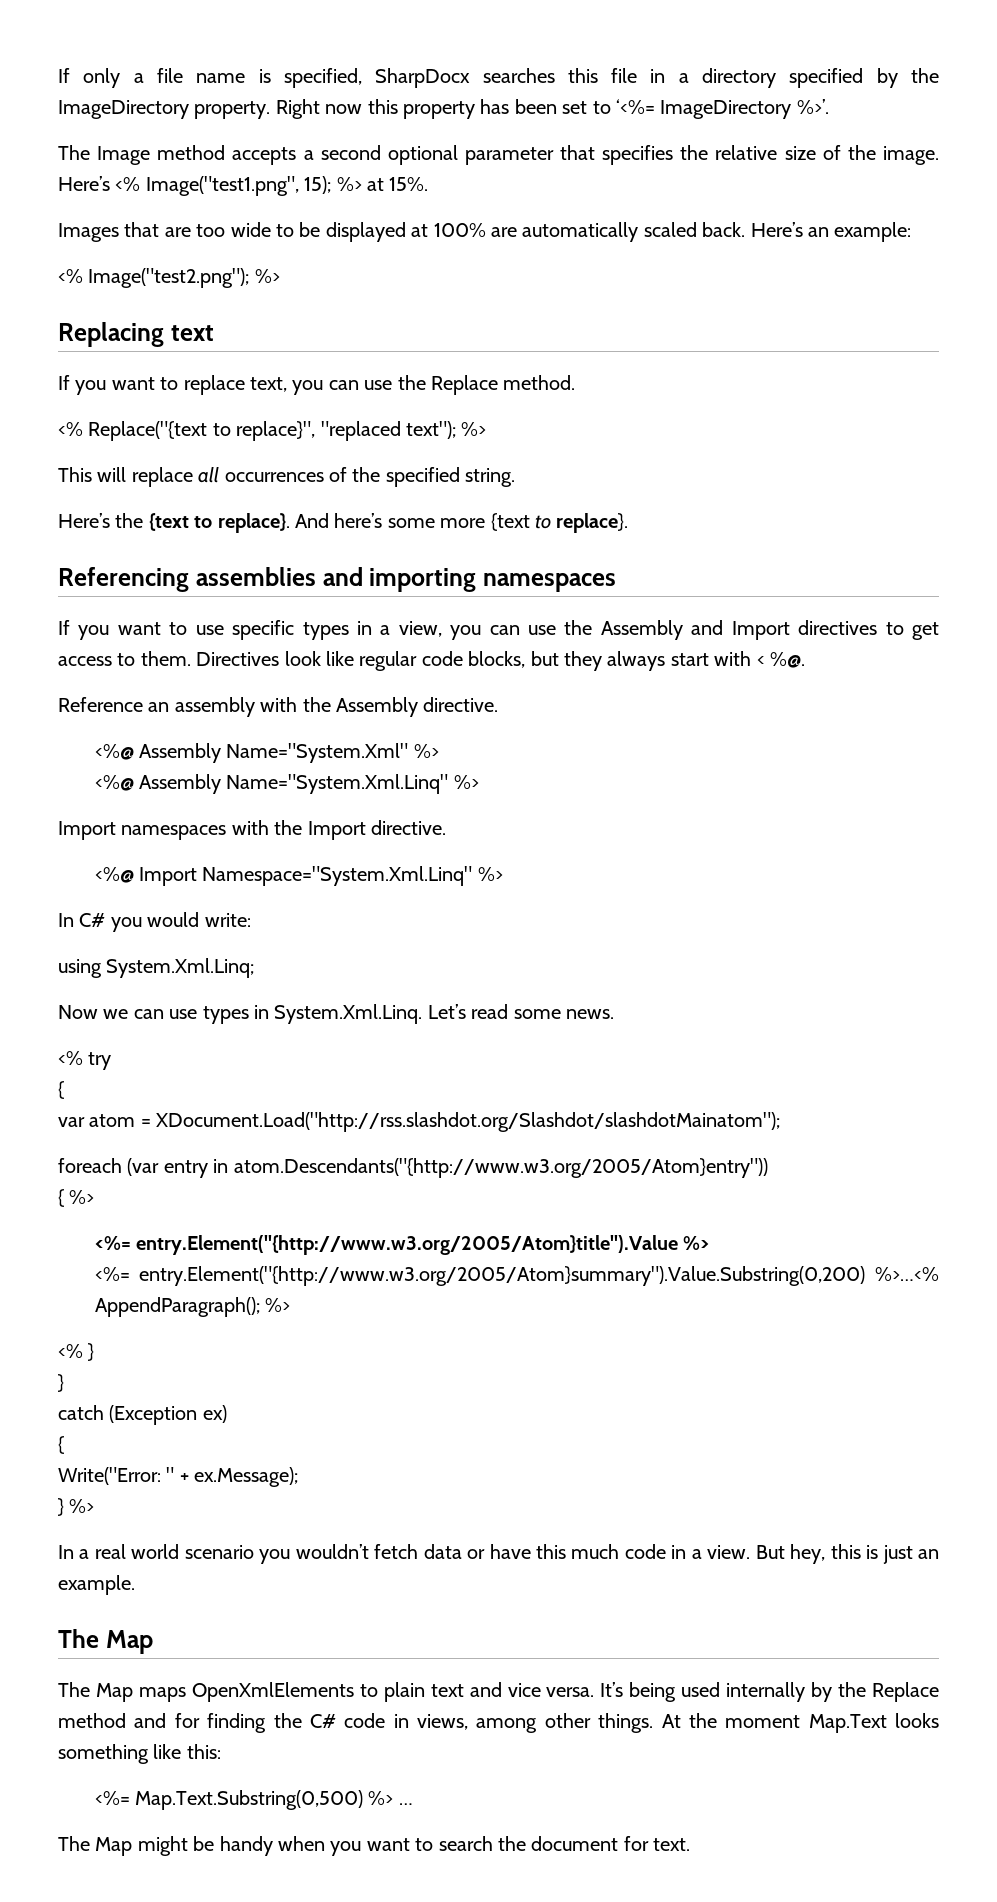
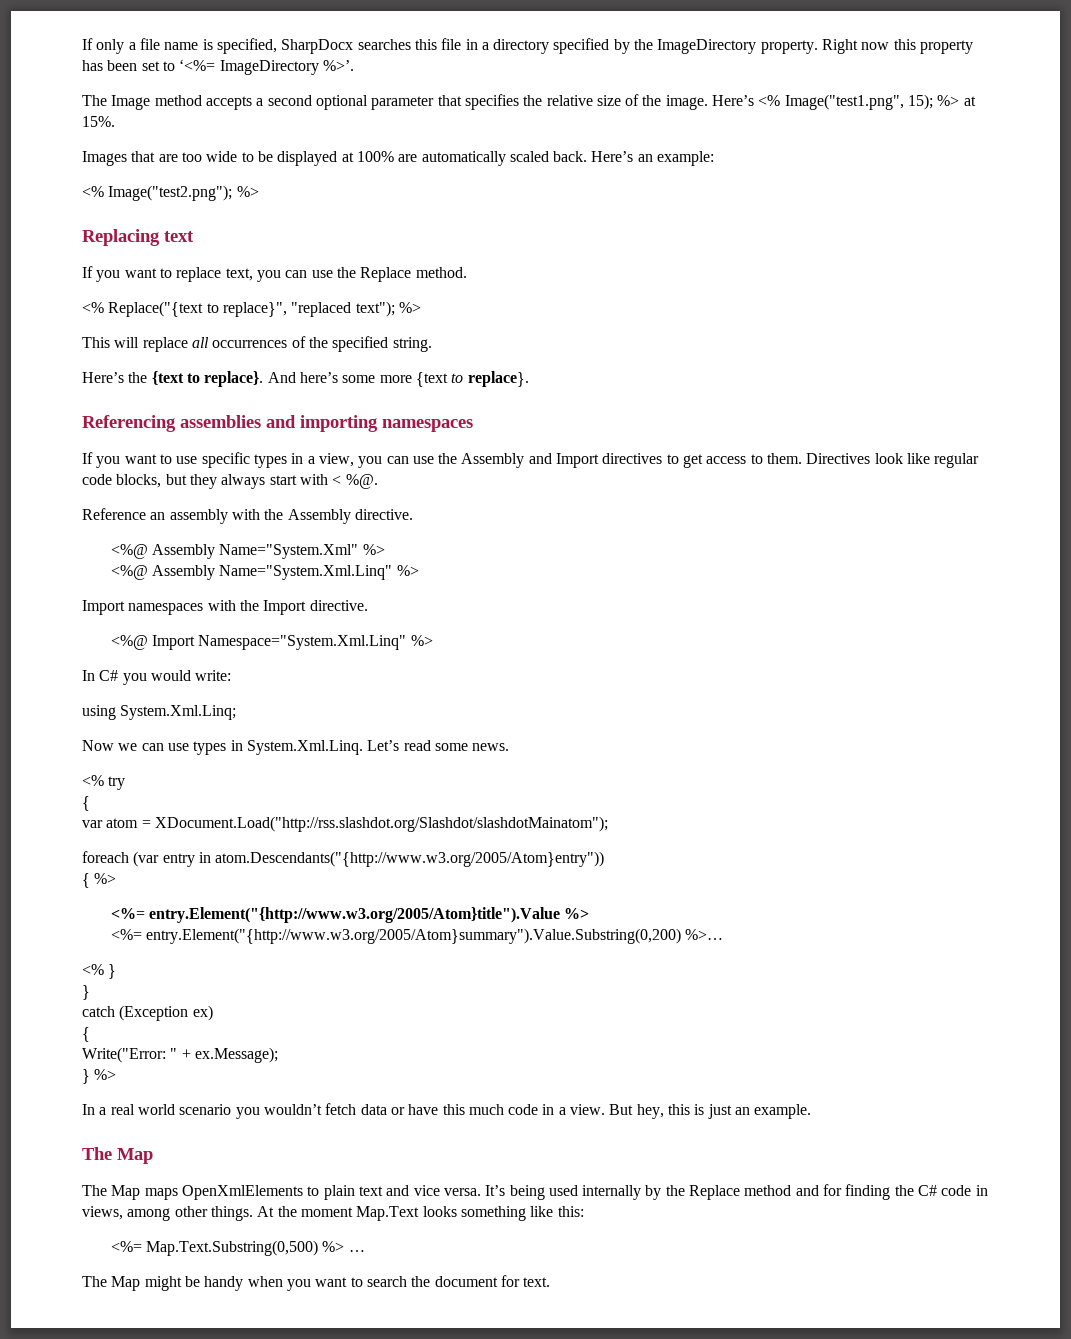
[875,1267,940,1281] [94,1297,291,1317] %>…<% AppendParagraph(); %> -> [685,929,724,940] %>…

